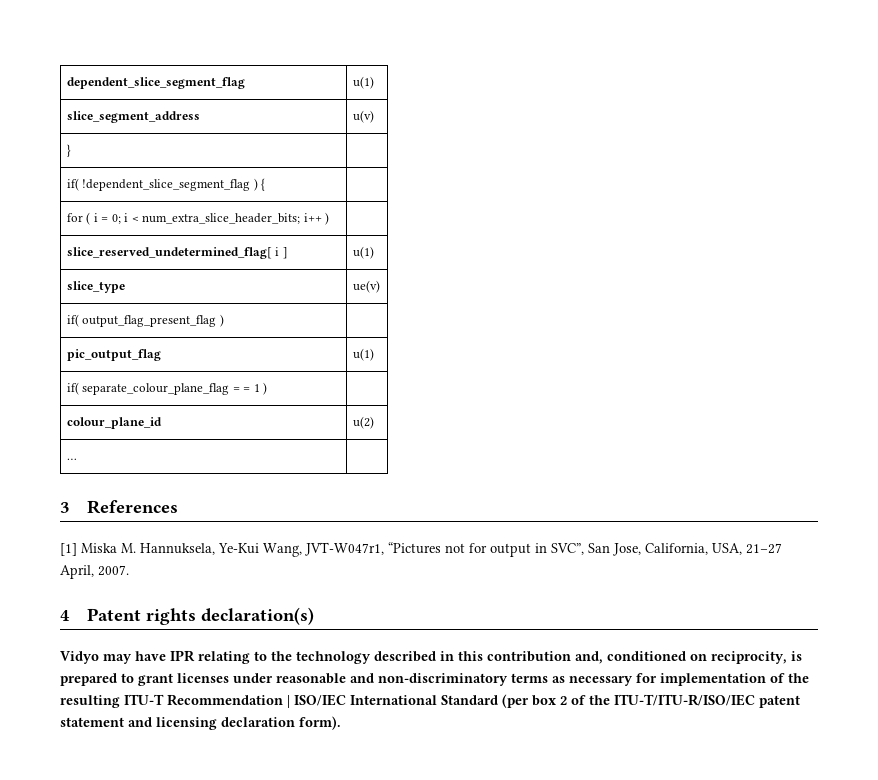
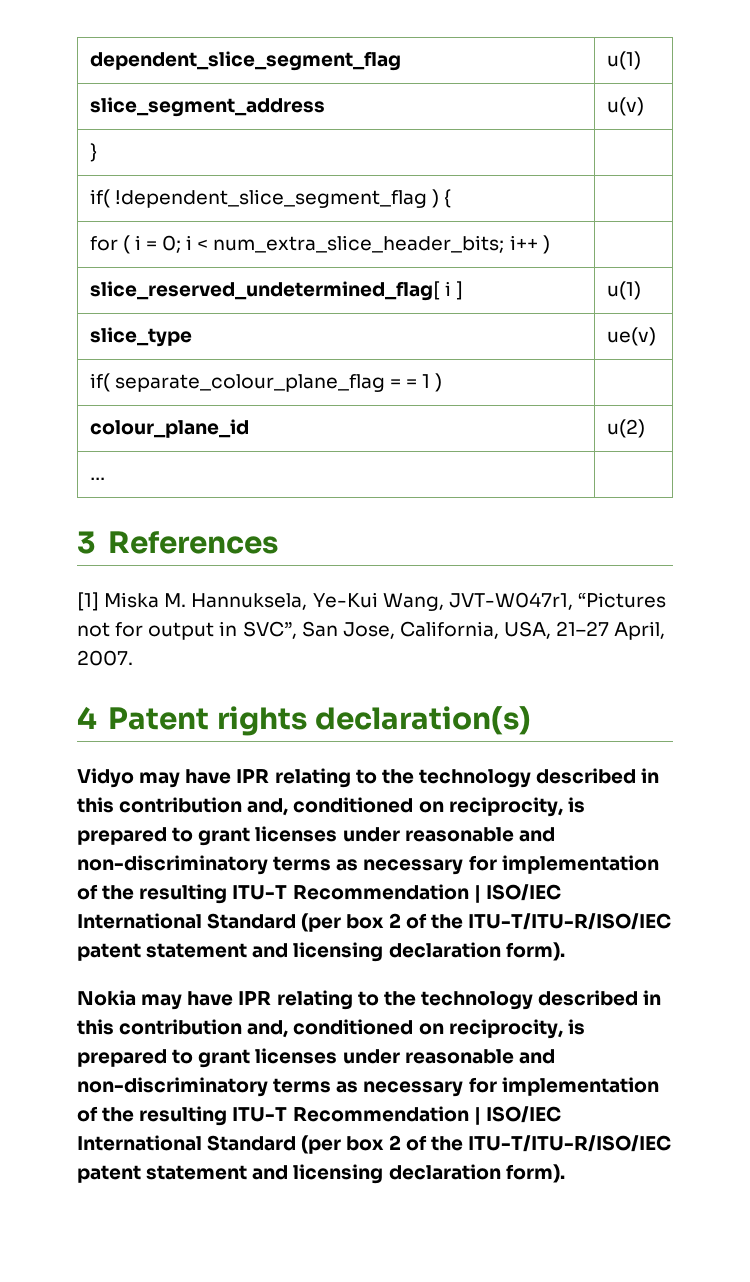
[66,314,224,327] [66,349,161,361] [352,348,374,361] // if( output_flag_present_flag ) | // pic_output_flag | u(1) -> (656, 336) none
(341, 723) none -> [77,990,662,1010] [77,1019,585,1039] [77,1048,555,1068] [77,1077,659,1097] [77,1106,561,1126] [77,1135,671,1154] [77,1164,565,1184] // Nokia may have IPR relating to the technology described in this contribution and, conditioned on reciprocity, is prepared to grant licenses under reasonable and non-discriminatory terms as necessary for implementation of the resulting ITU-T Recommendation | ISO/IEC International Standard (per box 2 of the ITU-T/ITU-R/ISO/IEC patent statement and licensing declaration form).

